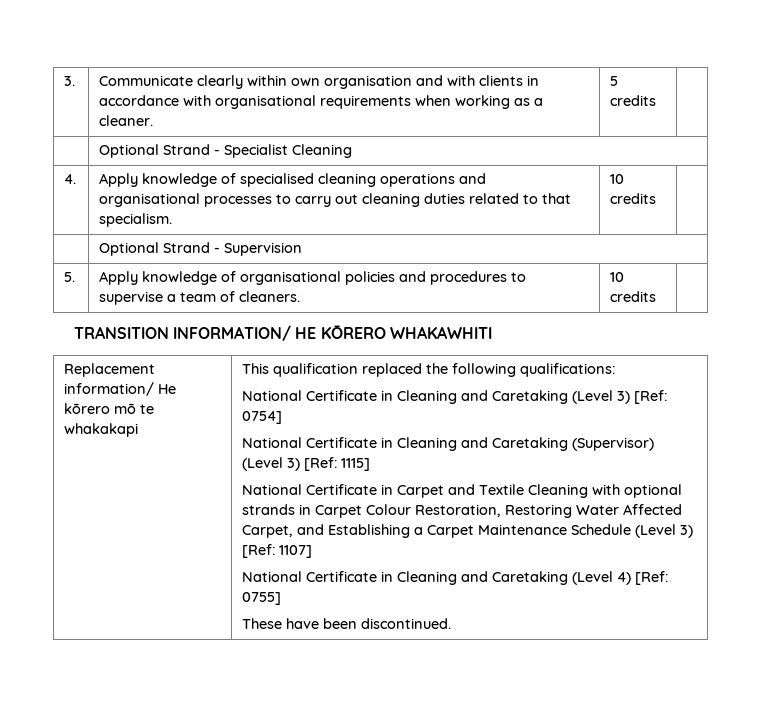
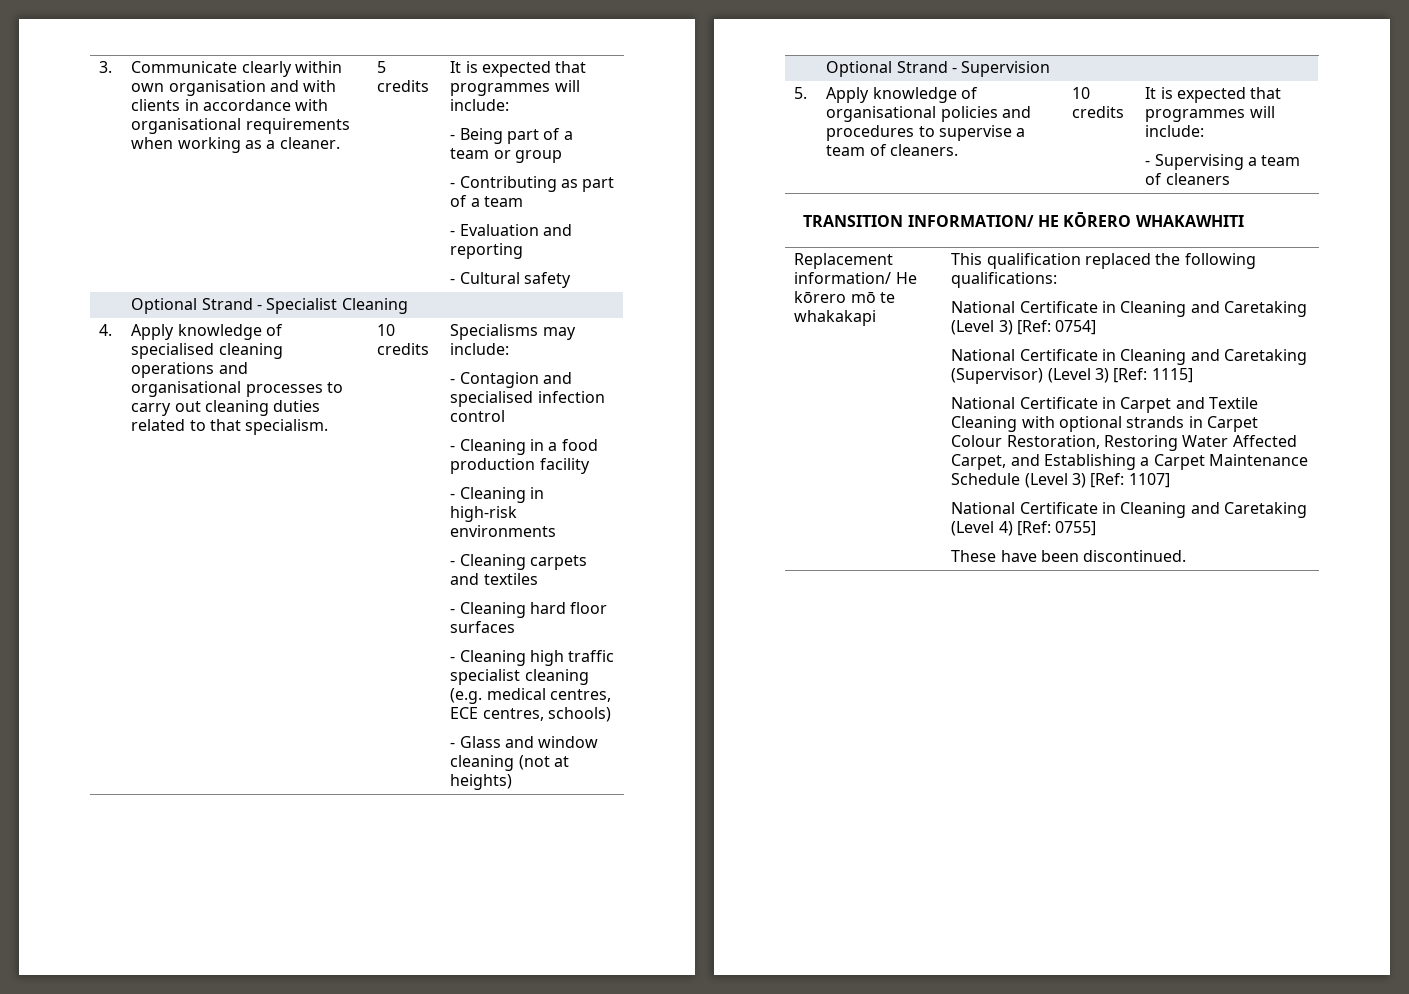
(657, 100) none -> [450,61,587,77] [450,80,580,96] [450,99,510,111] [450,128,573,144] [450,148,562,163] [450,176,615,192] [450,195,523,207] [450,224,572,236] [450,243,524,259] [450,272,571,288] It is expected that programmes will include: // - Being part of a team or group // - Contributing as part of a team // - Evaluation and reporting // - Cultural safety
(657, 198) none -> [450,324,576,340] [450,343,510,355] [450,372,572,388] [450,391,605,407] [450,410,506,422] [450,439,598,455] [450,458,590,474] [450,487,544,503] [450,506,518,522] [450,525,557,537] [450,554,587,570] [450,573,538,585] [450,602,608,618] [450,621,516,633] [450,650,615,666] [450,669,589,685] [450,688,611,704] [450,707,611,722] [450,736,599,748] [450,755,569,771] [450,774,513,790] Specialisms may include: // - Contagion and specialised infection control // - Cleaning in a food production facility // - Cleaning in high-risk environments // - Cleaning carpets and textiles // - Cleaning hard floor surfaces // - Cleaning high traffic specialist cleaning (e.g. medical centres, ECE centres, schools) // - Glass and window cleaning (not at heights)
(657, 296) none -> [1145,87,1282,103] [1145,106,1275,122] [1145,125,1205,137] [1145,154,1301,170] [1145,173,1230,185] It is expected that programmes will include: // - Supervising a team of cleaners

